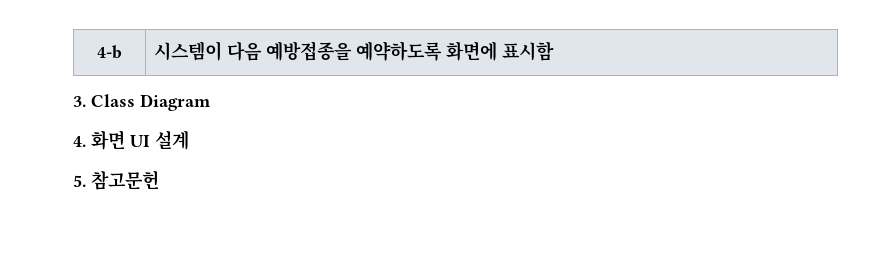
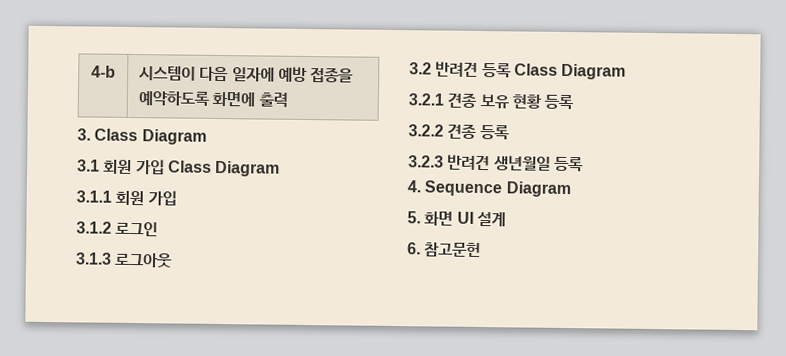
[266,41,353,61] 예방접종을 -> [231,66,355,83] 일자에 예방 접종을
[502,41,555,61] 표시함 -> [258,92,288,108] 출력
[73,136,86,147] 4. -> [77,159,281,177] [76,190,177,206] [76,221,159,237] [75,252,174,268] [409,61,627,80] [408,92,575,110] [408,123,510,140] [408,154,584,172] [407,180,571,198] [407,211,421,224] 3.1 회원 가입 Class Diagram // 3.1.1 회원 가입 // 3.1.2 로그인 // 3.1.3 로그아웃 // 3.2 반려견 등록 Class Diagram // 3.2.1 견종 보유 현황 등록 // 3.2.2 견종 등록 // 3.2.3 반려견 생년월일 등록 // 4. Sequence Diagram // 5.
[73,175,86,187] 5. -> [407,242,421,255] 6.

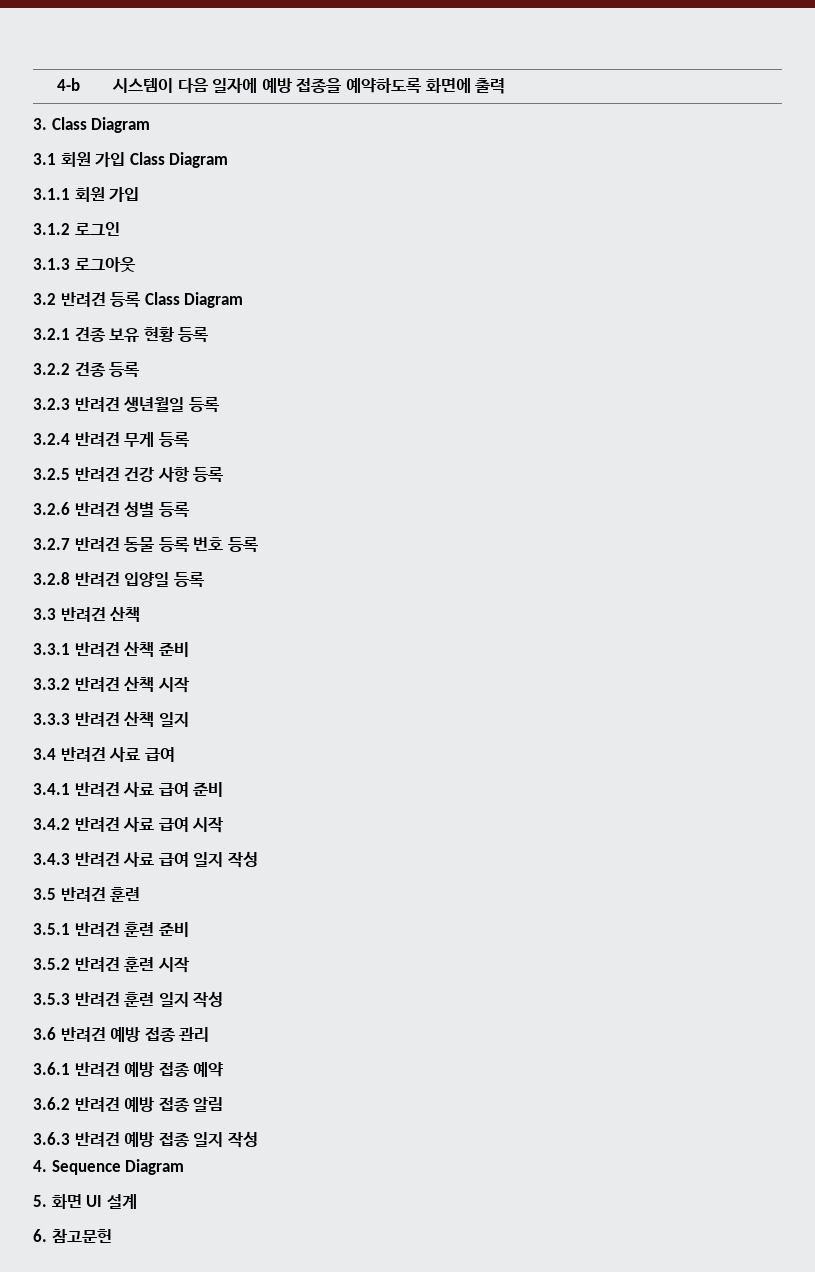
(584, 164) none -> [33,432,190,447] [33,467,225,482] [33,501,190,517] [33,537,259,552] [33,572,205,587] [33,607,141,622] [33,642,189,657] [33,677,190,693] [33,712,189,727] [33,747,175,762] [33,782,224,797] [33,817,225,833] [33,851,258,868] [33,887,141,902] [33,922,189,937] [33,957,190,973] [33,991,224,1008] [33,1027,210,1042] [33,1062,224,1077] [33,1097,224,1112] [33,1131,258,1148] // 3.2.4 반려견 무게 등록 // 3.2.5 반려견 건강 사항 등록 // 3.2.6 반려견 성별 등록 // 3.2.7 반려견 동물 등록 번호 등록 // 3.2.8 반려견 입양일 등록 // 3.3 반려견 산책 // 3.3.1 반려견 산책 준비 // 3.3.2 반려견 산책 시작 // 3.3.3 반려견 산책 일지 // 3.4 반려견 사료 급여 // 3.4.1 반려견 사료 급여 준비 // 3.4.2 반려견 사료 급여 시작 // 3.4.3 반려견 사료 급여 일지 작성 // 3.5 반려견 훈련 // 3.5.1 반려견 훈련 준비 // 3.5.2 반려견 훈련 시작 // 3.5.3 반려견 훈련 일지 작성 // 3.6 반려견 예방 접종 관리 // 3.6.1 반려견 예방 접종 예약 // 3.6.2 반려견 예방 접종 알림 // 3.6.3 반려견 예방 접종 일지 작성

